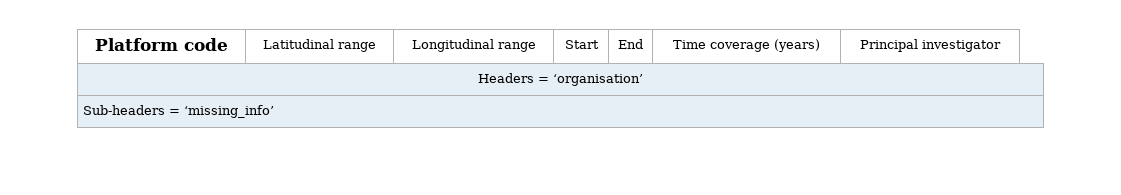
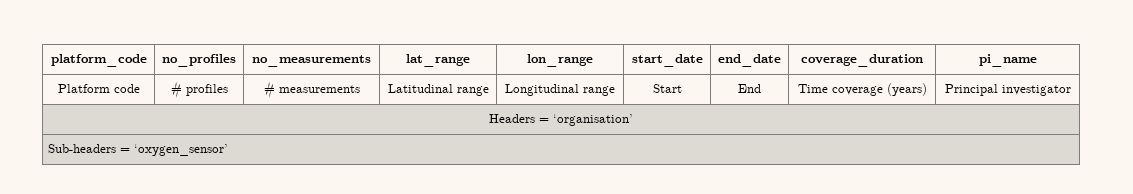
[95,38,228,51] Platform code -> [50,54,147,67] [162,54,236,67] [252,55,371,67] [406,54,470,67] [527,54,593,67] [631,54,703,67] [718,54,781,67] [801,54,923,67] [978,54,1037,67] [57,84,140,93] [170,81,228,98] [263,81,360,98] platform_code | no_profiles | no_measurements | lat_range | lon_range | start_date | end_date | coverage_duration | pi_name // Platform code | # profiles | # measurements
[184,105,275,118] ‘missing_info’ -> [133,144,228,156] ‘oxygen_sensor’

